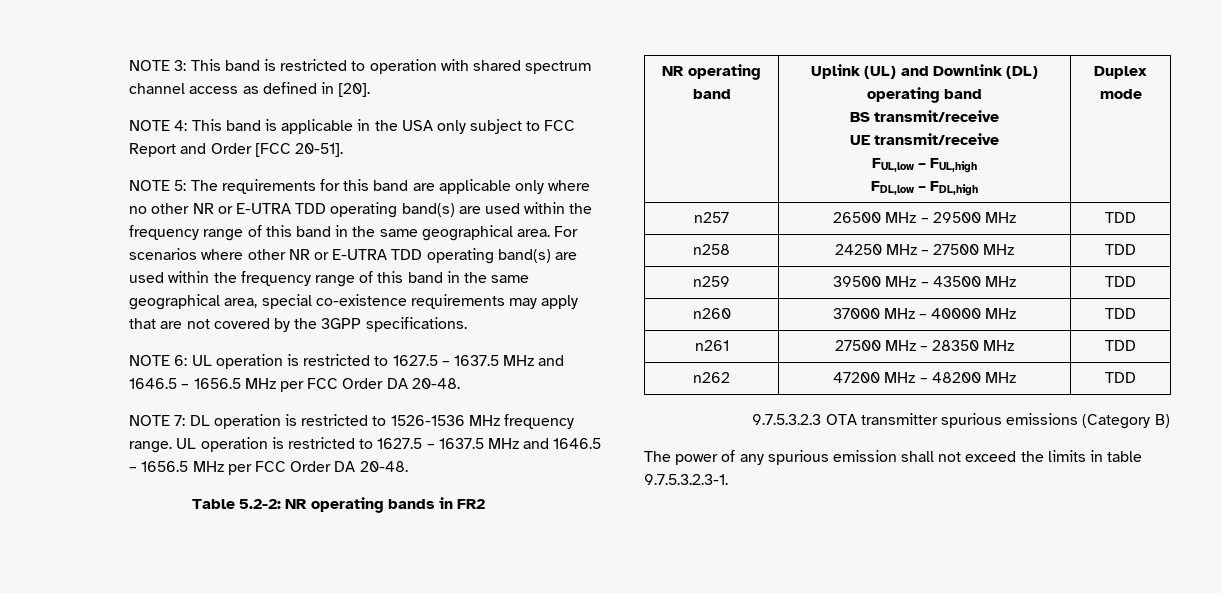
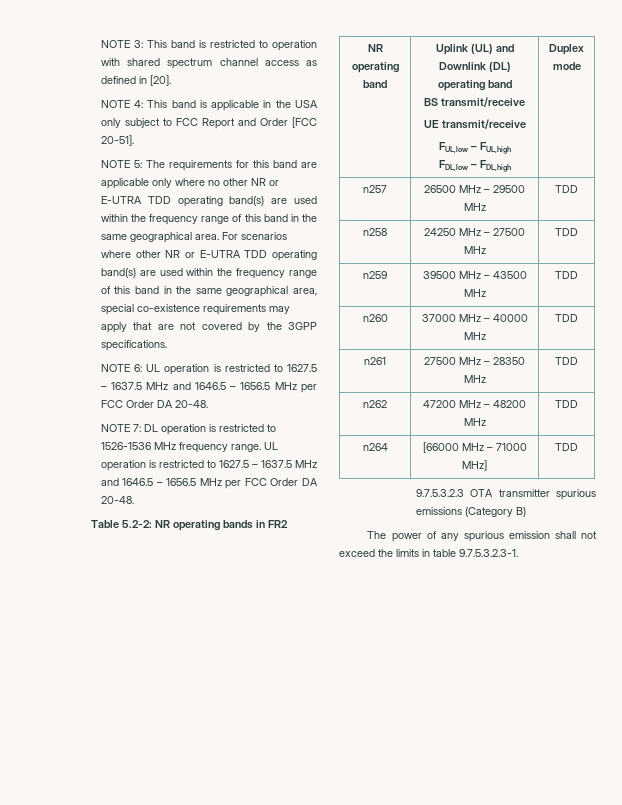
(1136, 377) none -> [362,443,388,451] [422,442,527,453] [462,460,487,471] [555,443,578,451] // n264 | [66000 MHz – 71000 MHz] | TDD

